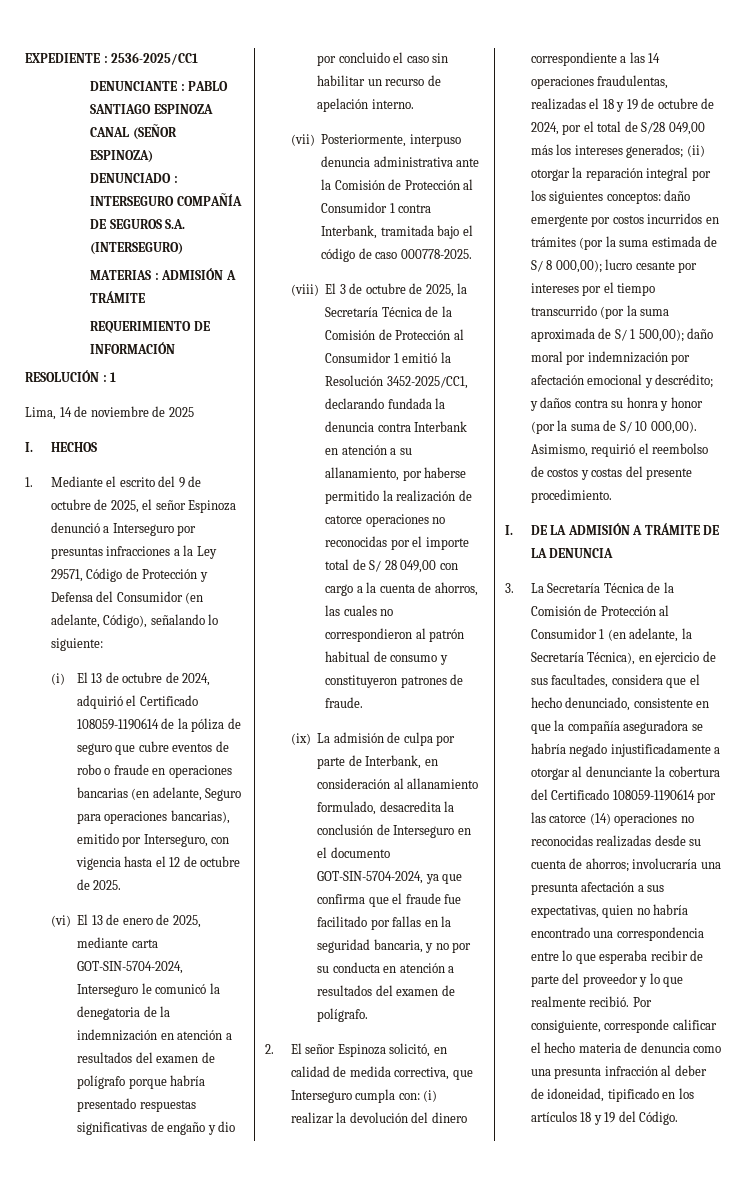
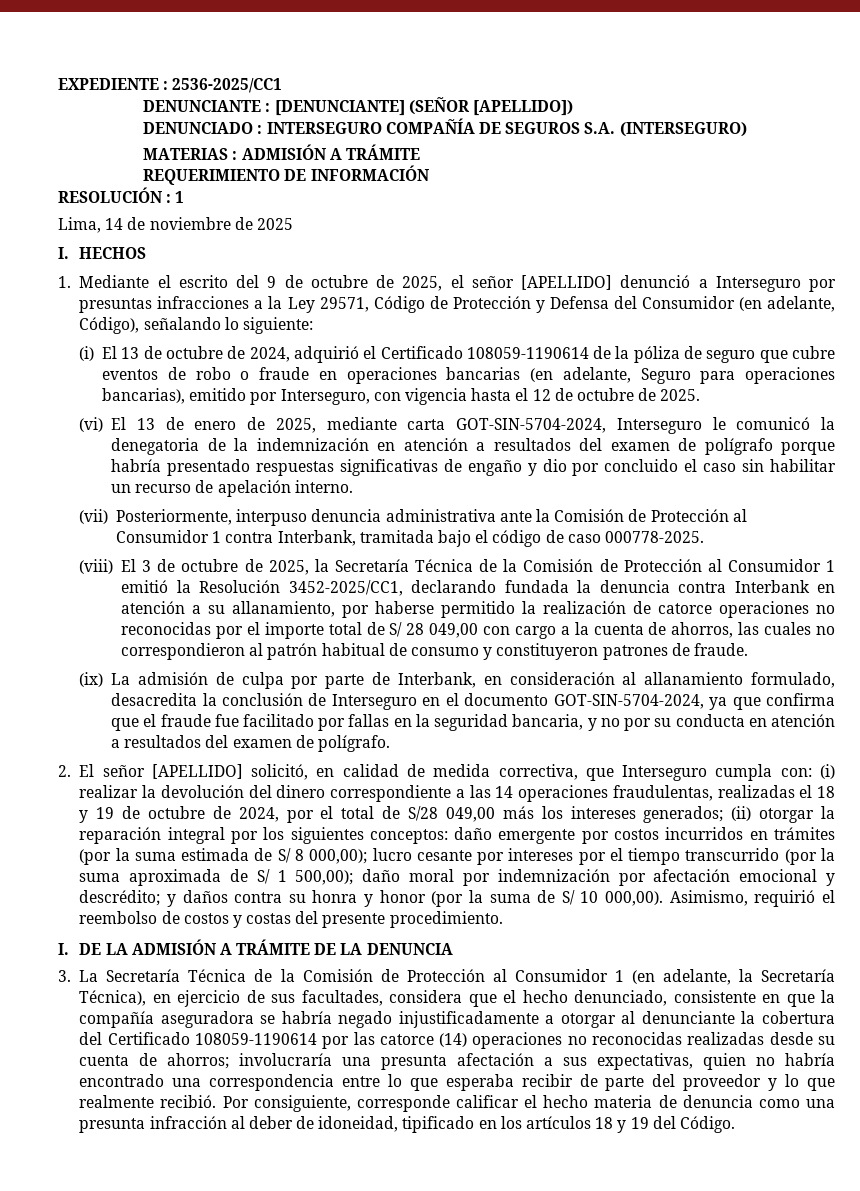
[188,81,229,91] [90,104,213,114] [90,124,177,140] [90,150,154,163] PABLO SANTIAGO ESPINOZA CANAL (SEÑOR ESPINOZA) -> [274,97,574,116] [DENUNCIANTE] (SEÑOR [APELLIDO])
[188,500,237,513] Espinoza -> [521,275,613,290] [APELLIDO]
[337,1044,386,1057] Espinoza -> [151,764,243,779] [APELLIDO]

